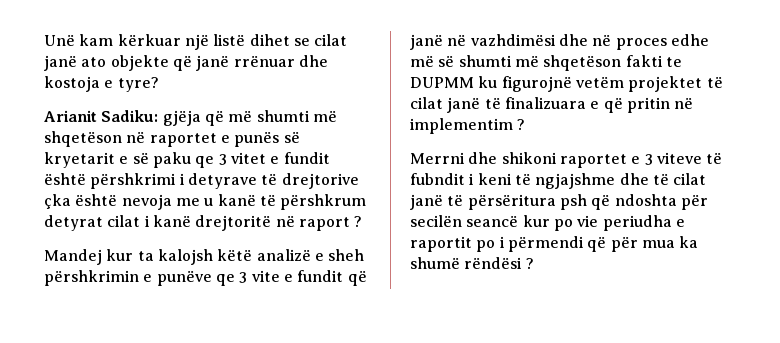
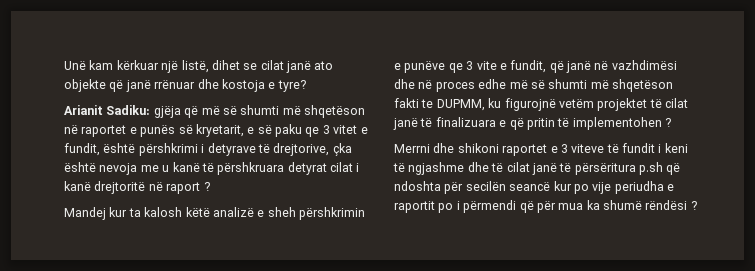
[213,34,246,46] listë -> [181,60,209,73] listë,
(253, 116) none -> [222,106,237,115] së
[44,152,115,168] kryetarit -> [195,124,244,137] kryetarit,
[283,152,330,164] fundit -> [64,143,100,156] fundit,
[281,173,359,189] drejtorive -> [273,143,330,156] drejtorive,
[280,194,367,210] përshkrum -> [217,162,285,175] përshkruara
[157,249,213,265] kalojsh -> [144,207,183,217] kalosh
[297,270,344,282] fundit -> [510,60,547,73] fundit,
[410,77,474,88] DUPMM -> [436,99,485,111] DUPMM,
[674,98,694,109] [410,118,513,134] në implementim -> [557,117,662,130] të implementohen
[410,173,465,185] fubndit -> [622,143,655,153] fundit
[535,173,616,189] ngjajshme -> [408,162,465,175] ngjashme
[559,194,587,210] psh -> [639,162,663,175] p.sh
[577,215,599,227] vie -> [592,182,612,194] vije

